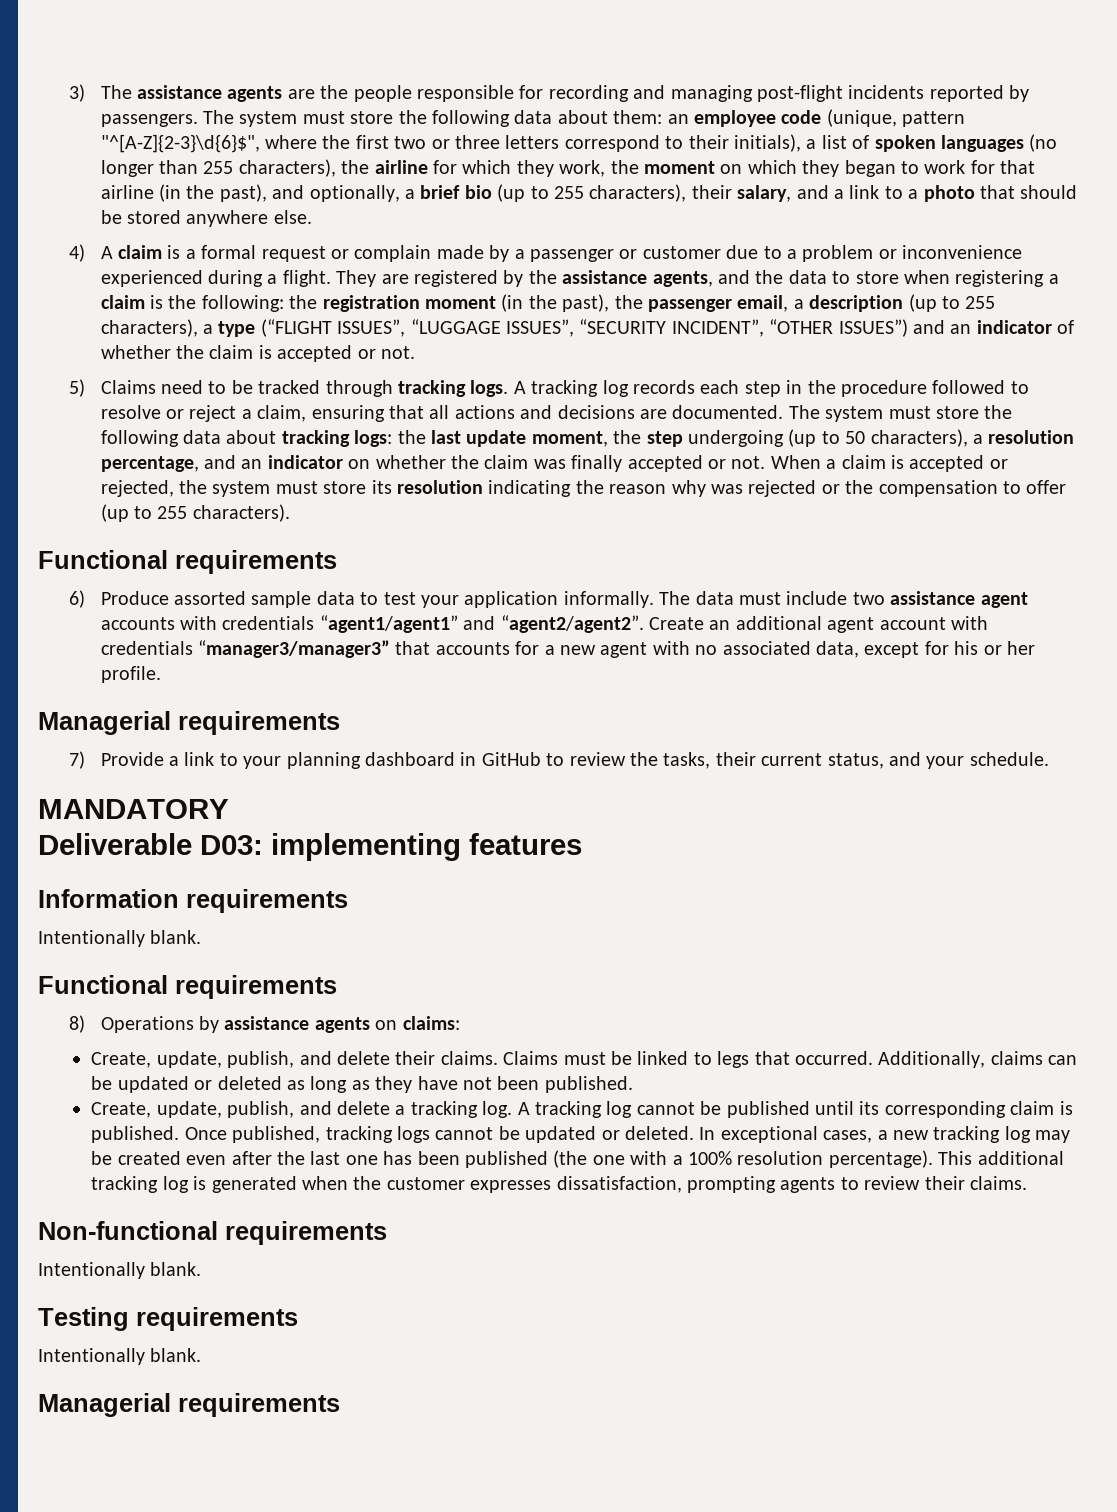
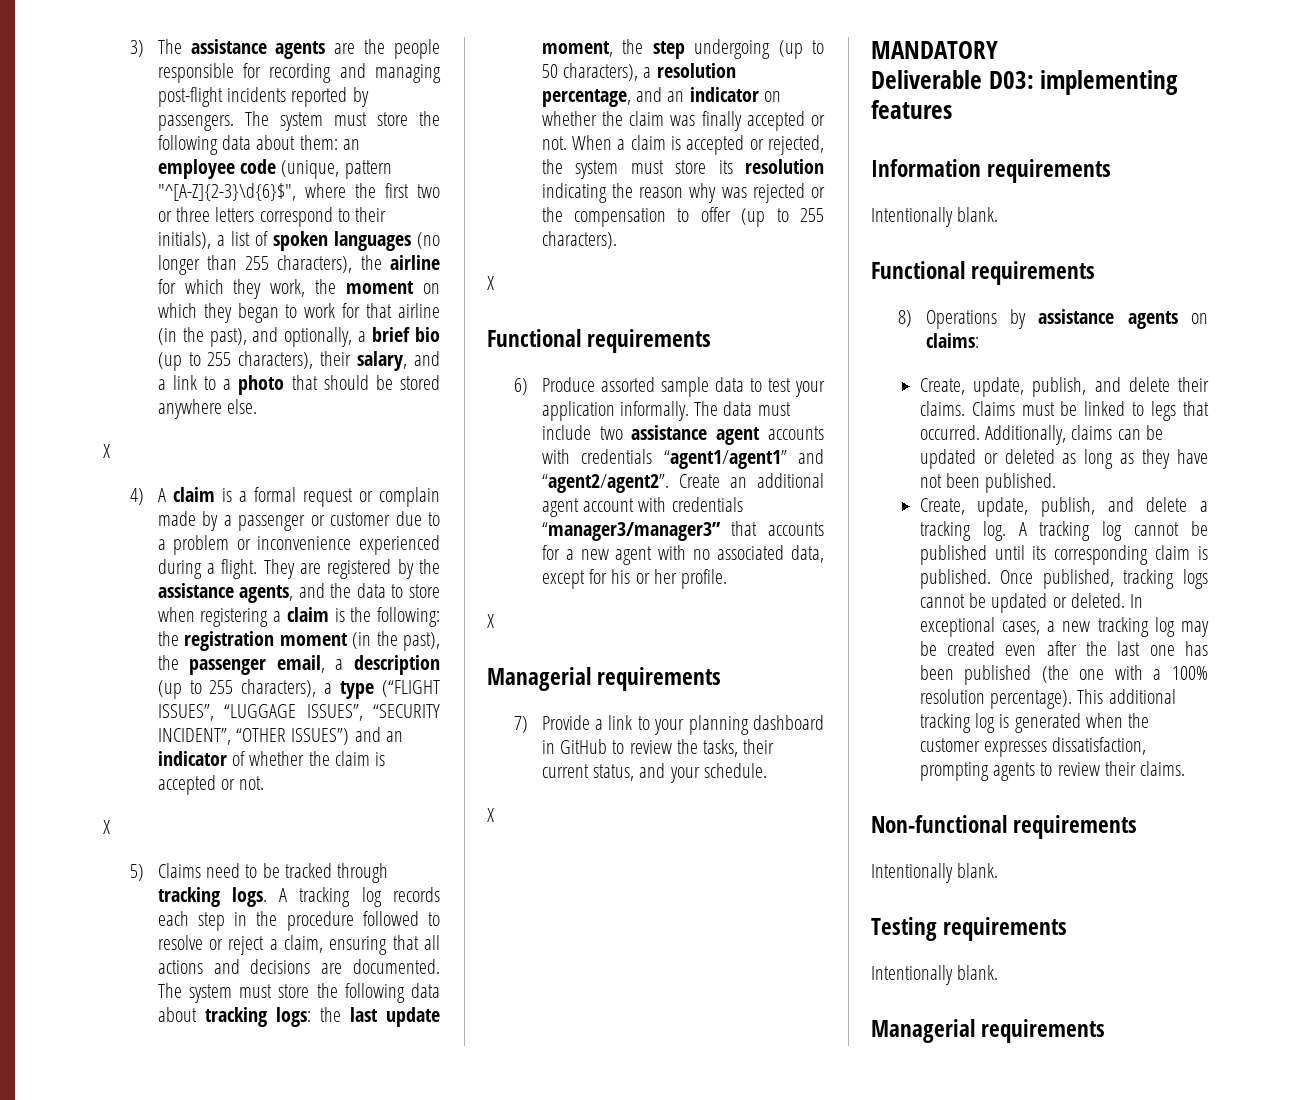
(312, 217) none -> [103,444,110,458] // X
(416, 352) none -> [103,820,110,834] // X
(290, 513) none -> [487,276,494,290] // X
(161, 674) none -> [487,614,494,628] // X
(1049, 759) none -> [487,808,494,822] // X

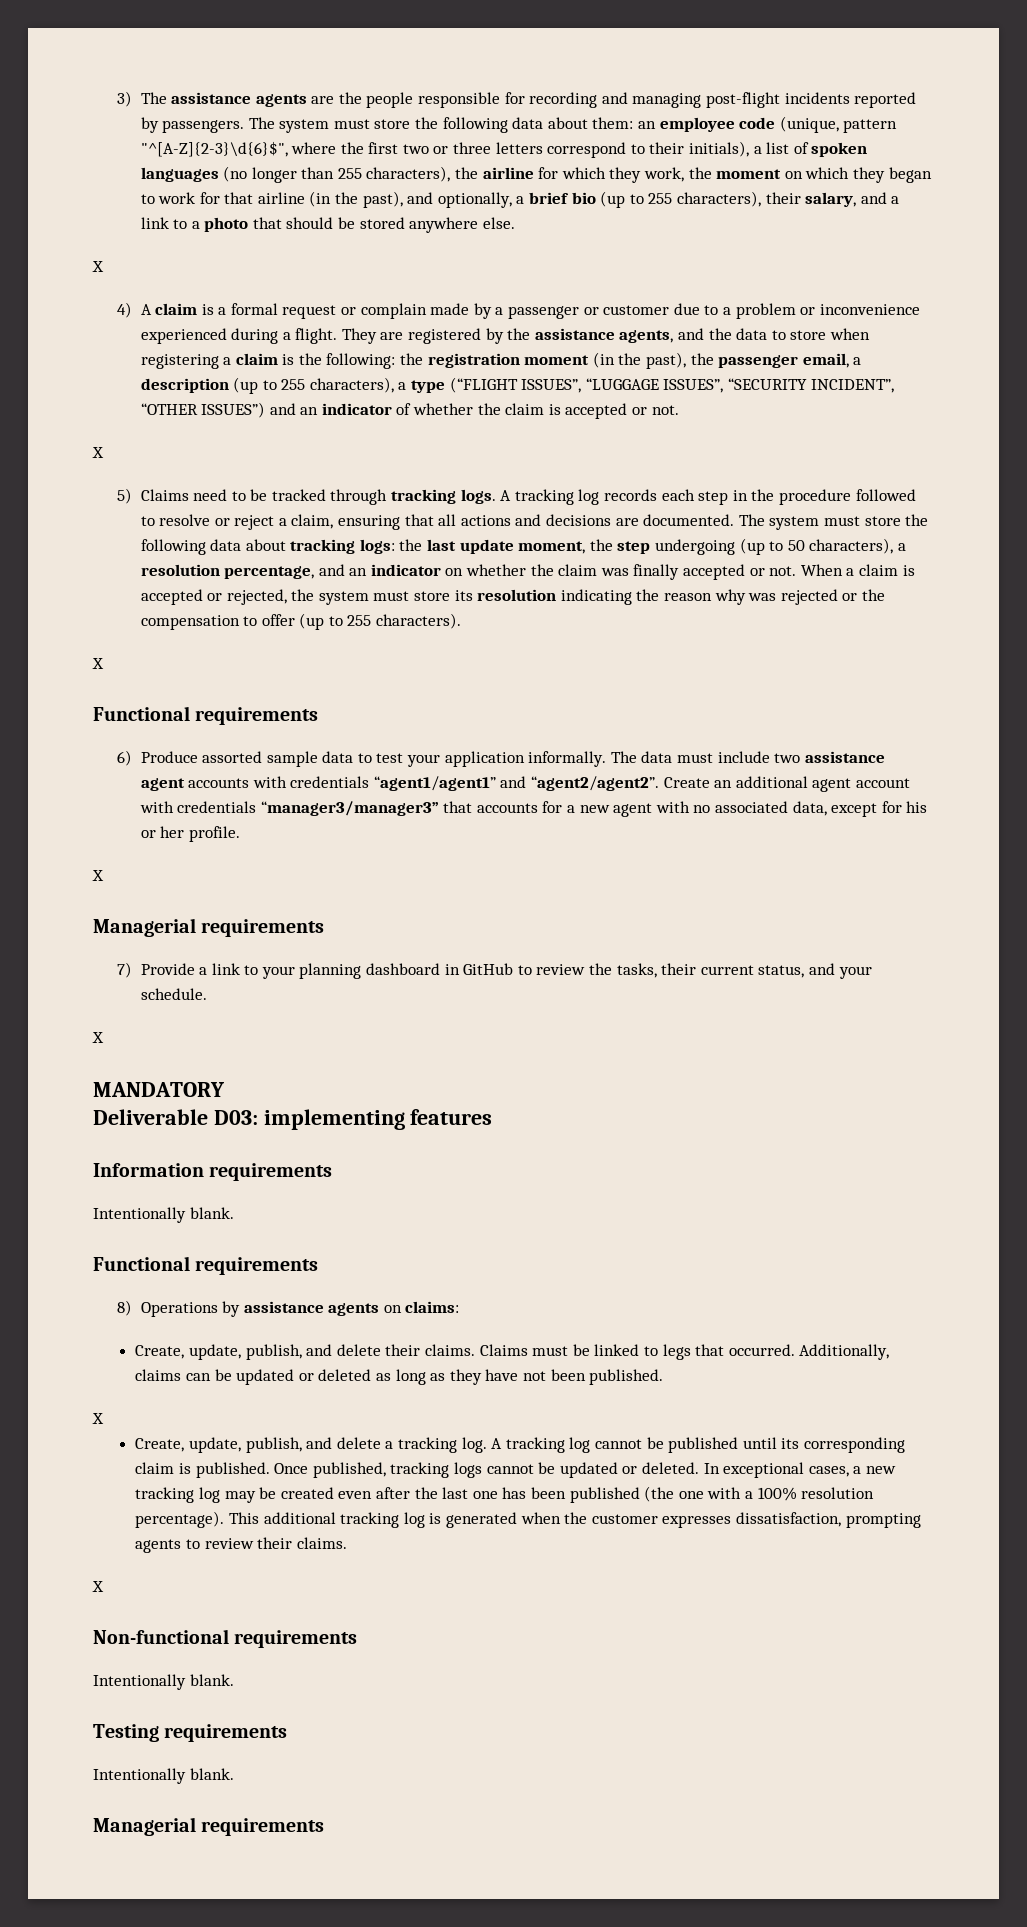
(1057, 483) none -> [92,1413,104,1424] // X
(1186, 768) none -> [92,1581,104,1592] // X

